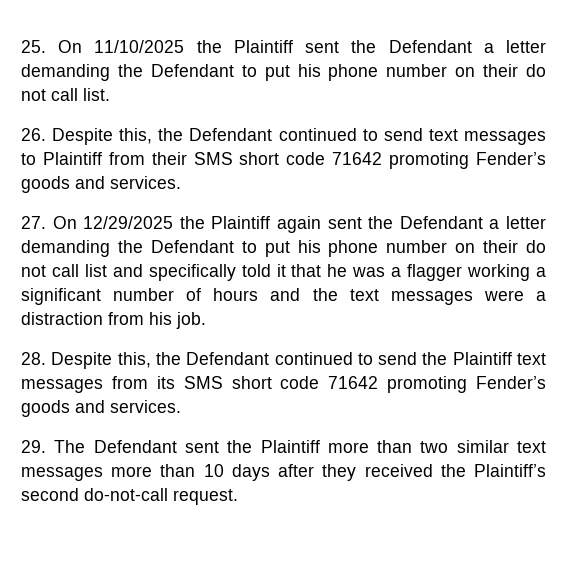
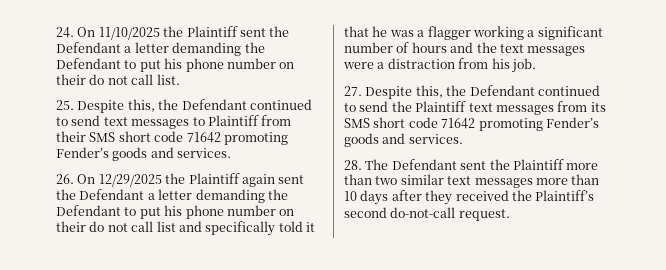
[21,40,46,53] 25. -> [56,27,74,38] 24.
[21,128,46,141] 26. -> [56,100,74,110] 25.
[21,216,46,229] 27. -> [56,174,74,184] 26.
[21,352,46,365] 28. -> [344,86,362,96] 27.
[21,440,46,453] 29. -> [344,160,362,170] 28.

